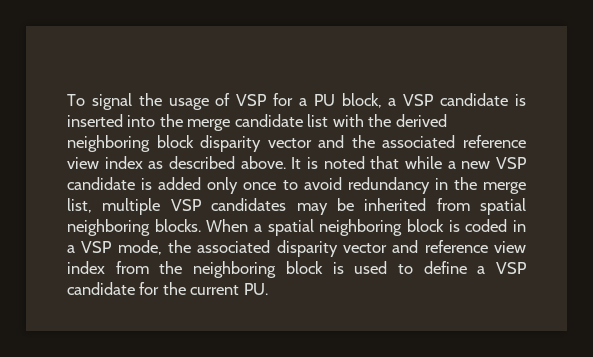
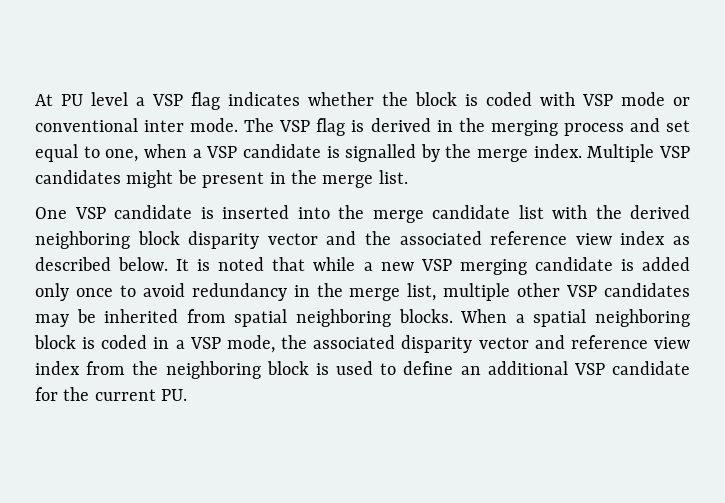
[67,93,397,110] To signal the usage of VSP for a PU block, a -> [35,92,690,110] [35,118,691,136] [35,144,690,162] [35,170,408,188] [35,207,67,219] At PU level a VSP flag indicates whether the block is coded with VSP mode or conventional inter mode. The VSP flag is derived in the merging process and set equal to one, when a VSP candidate is signalled by the merge index. Multiple VSP candidates might be present in the merge list. // One
[240,156,286,169] above. -> [118,257,169,271] below.
(527, 163) none -> [459,259,527,275] merging
(161, 206) none -> [517,283,561,297] other
[477,266,486,274] a -> [460,361,568,375] an additional

